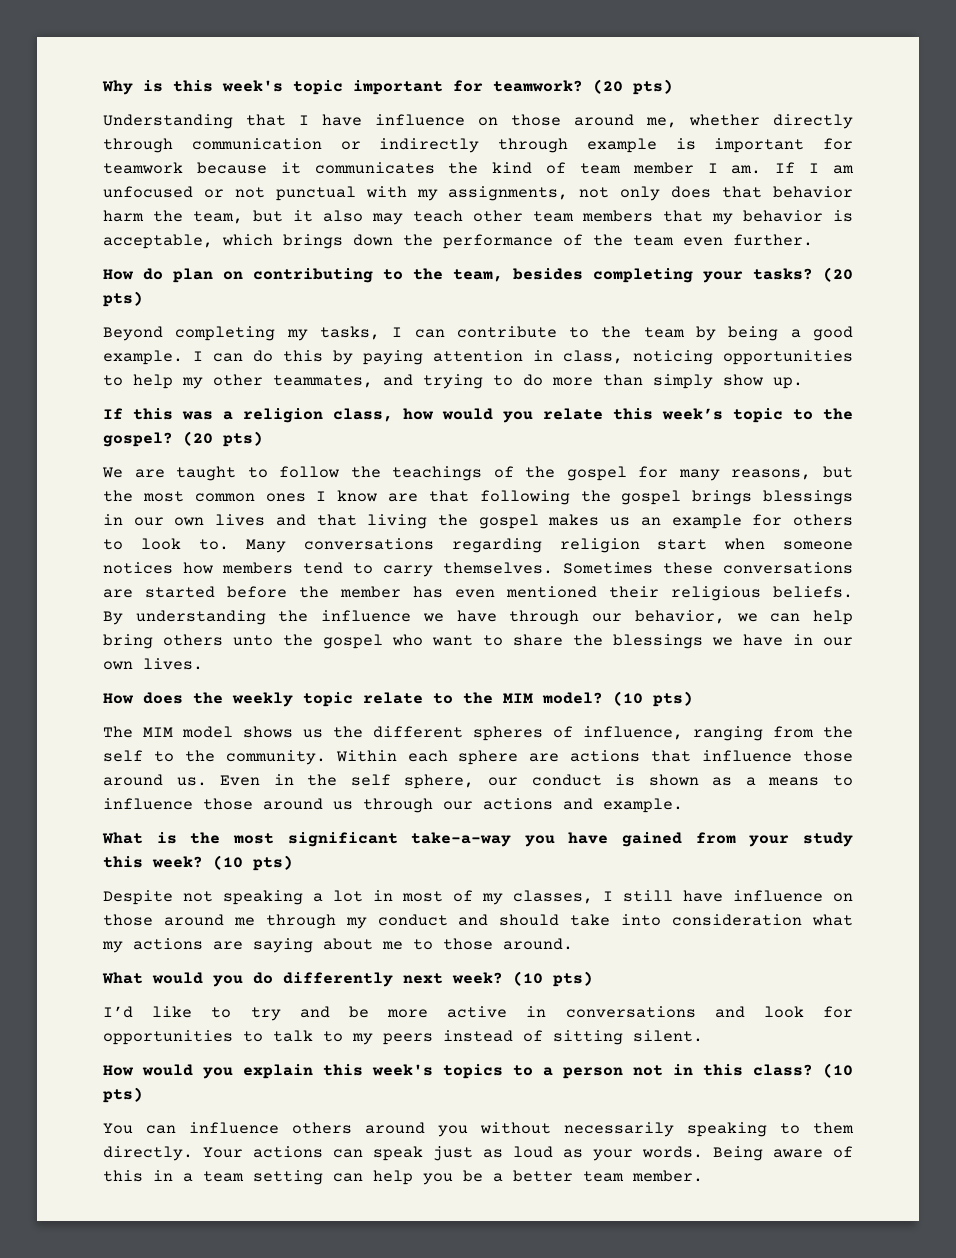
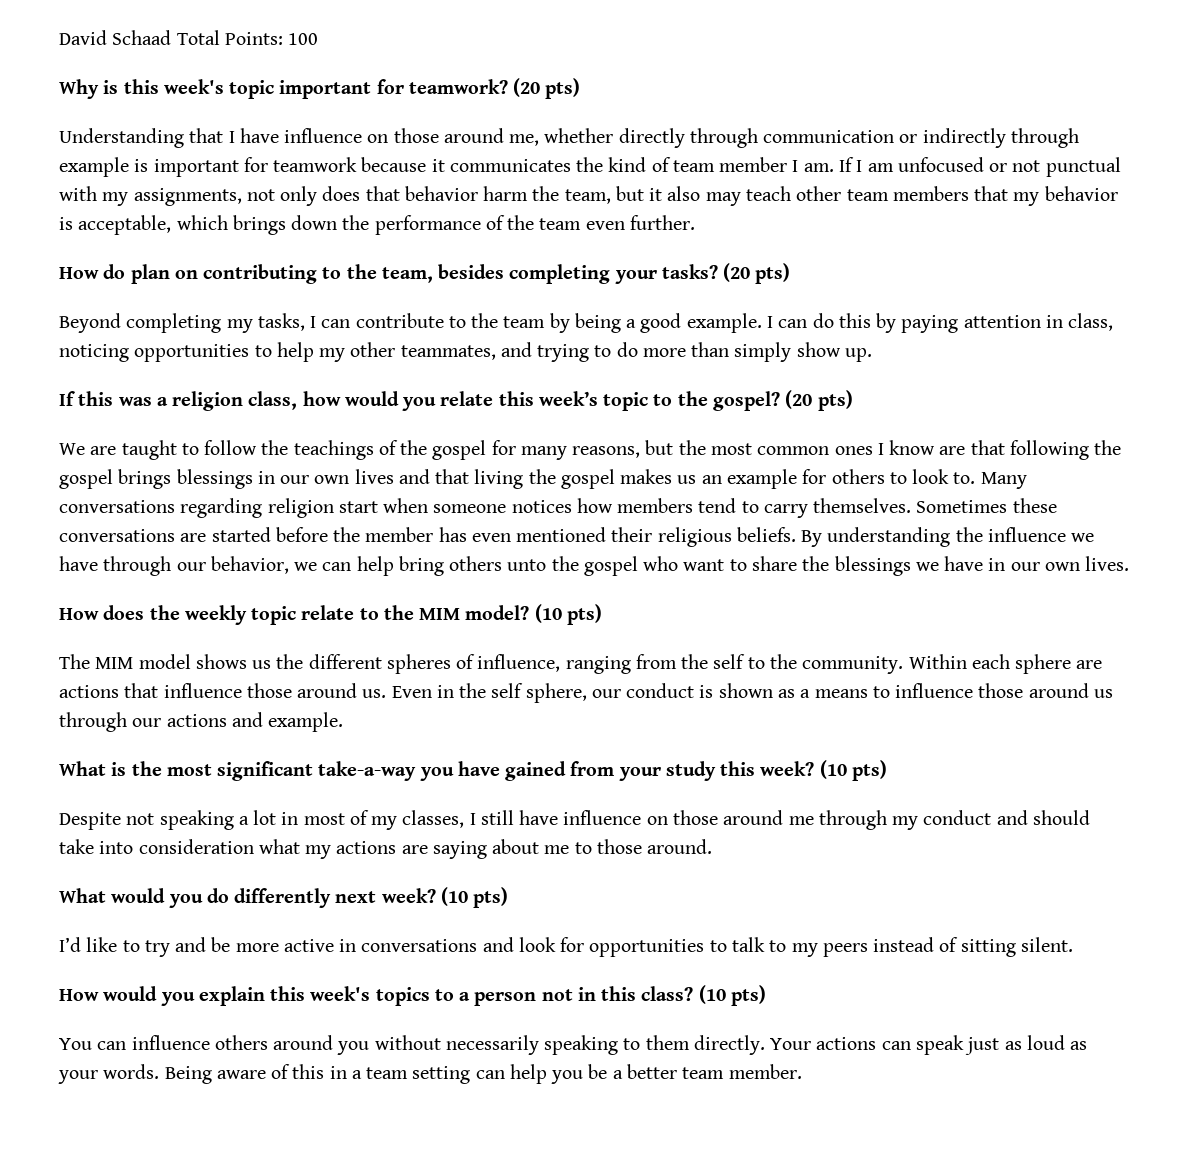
(102, 87) none -> [59,30,319,45] David Schaad Total Points: 100 //

